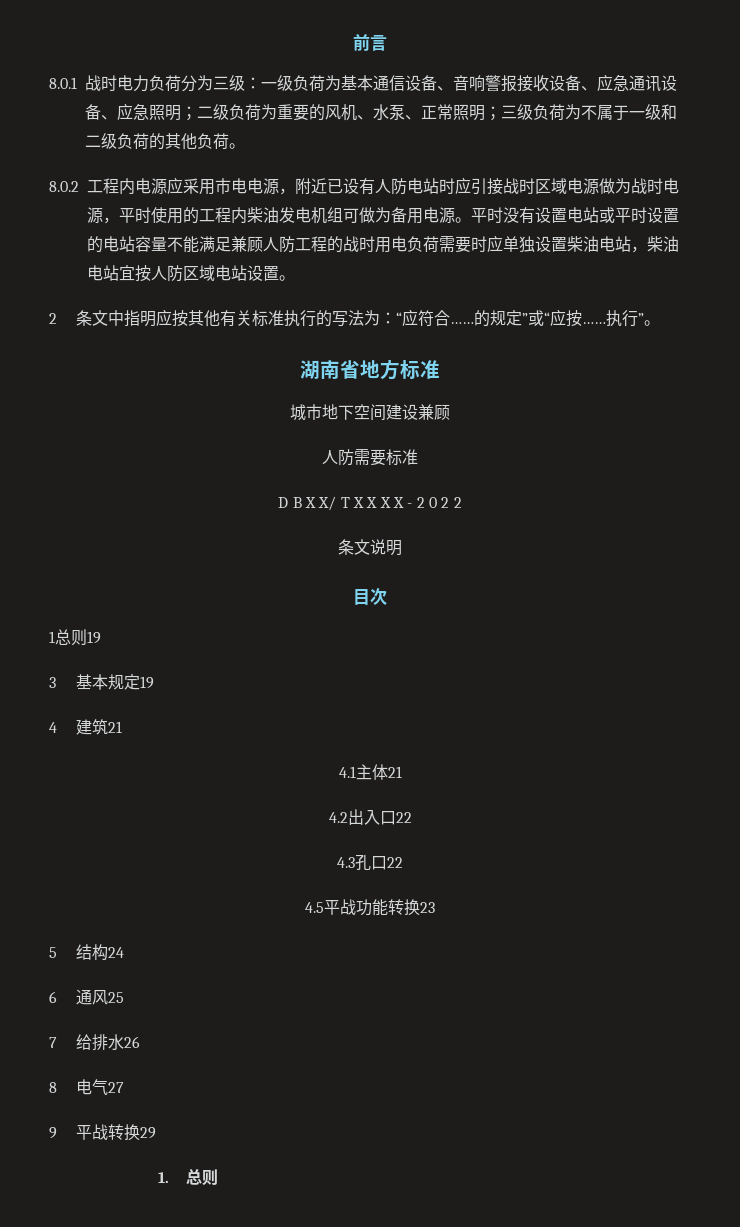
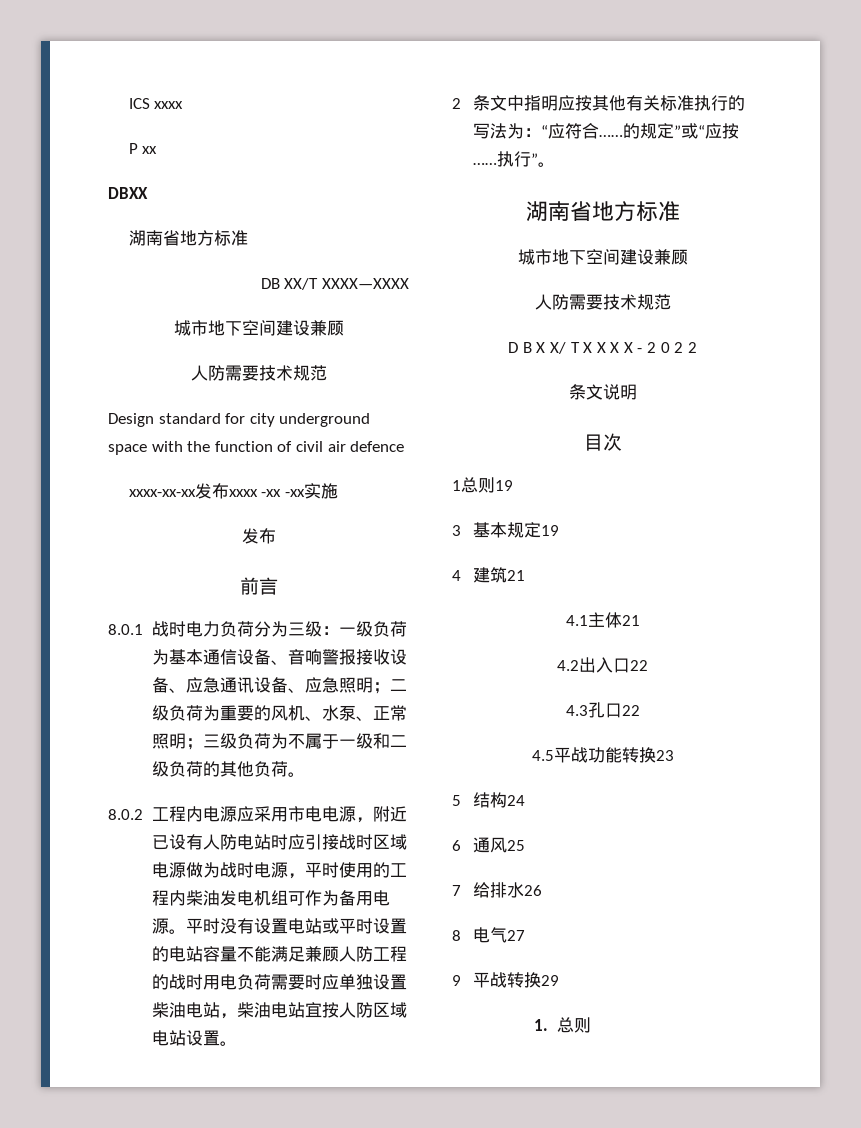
(353, 42) none -> [128,98,184,109] [128,143,158,154] [108,187,148,199] [128,230,248,246] [260,278,409,290] [173,320,344,336] [190,365,327,381] [108,413,371,427] [108,441,405,455] [128,483,338,499] [241,528,276,544] ICS xxxx // P xx // DBXX // 湖南省地方标准 // DB XX/T XXXX—XXXX // 城市地下空间建设兼顾 // 人防需要技术规范 // Design standard for city underground space with the function of civil air defence // xxxx-xx-xx发布xxxx -xx -xx实施 // 发布 //
[359,207,375,223] 做 -> [304,890,322,906] 作
[386,449,418,466] 标准 -> [602,294,671,310] 技术规范

